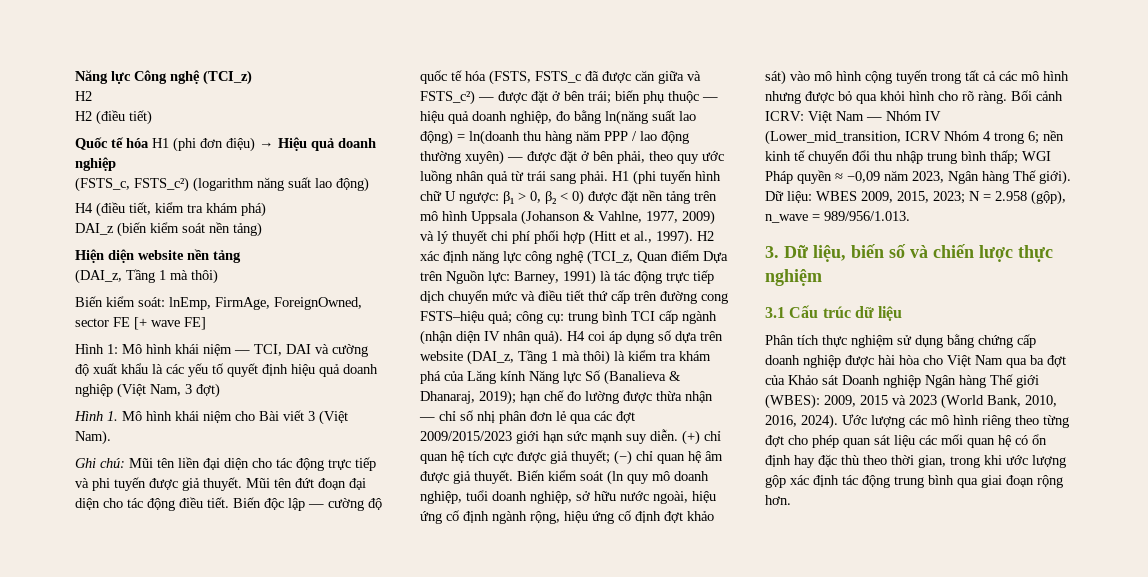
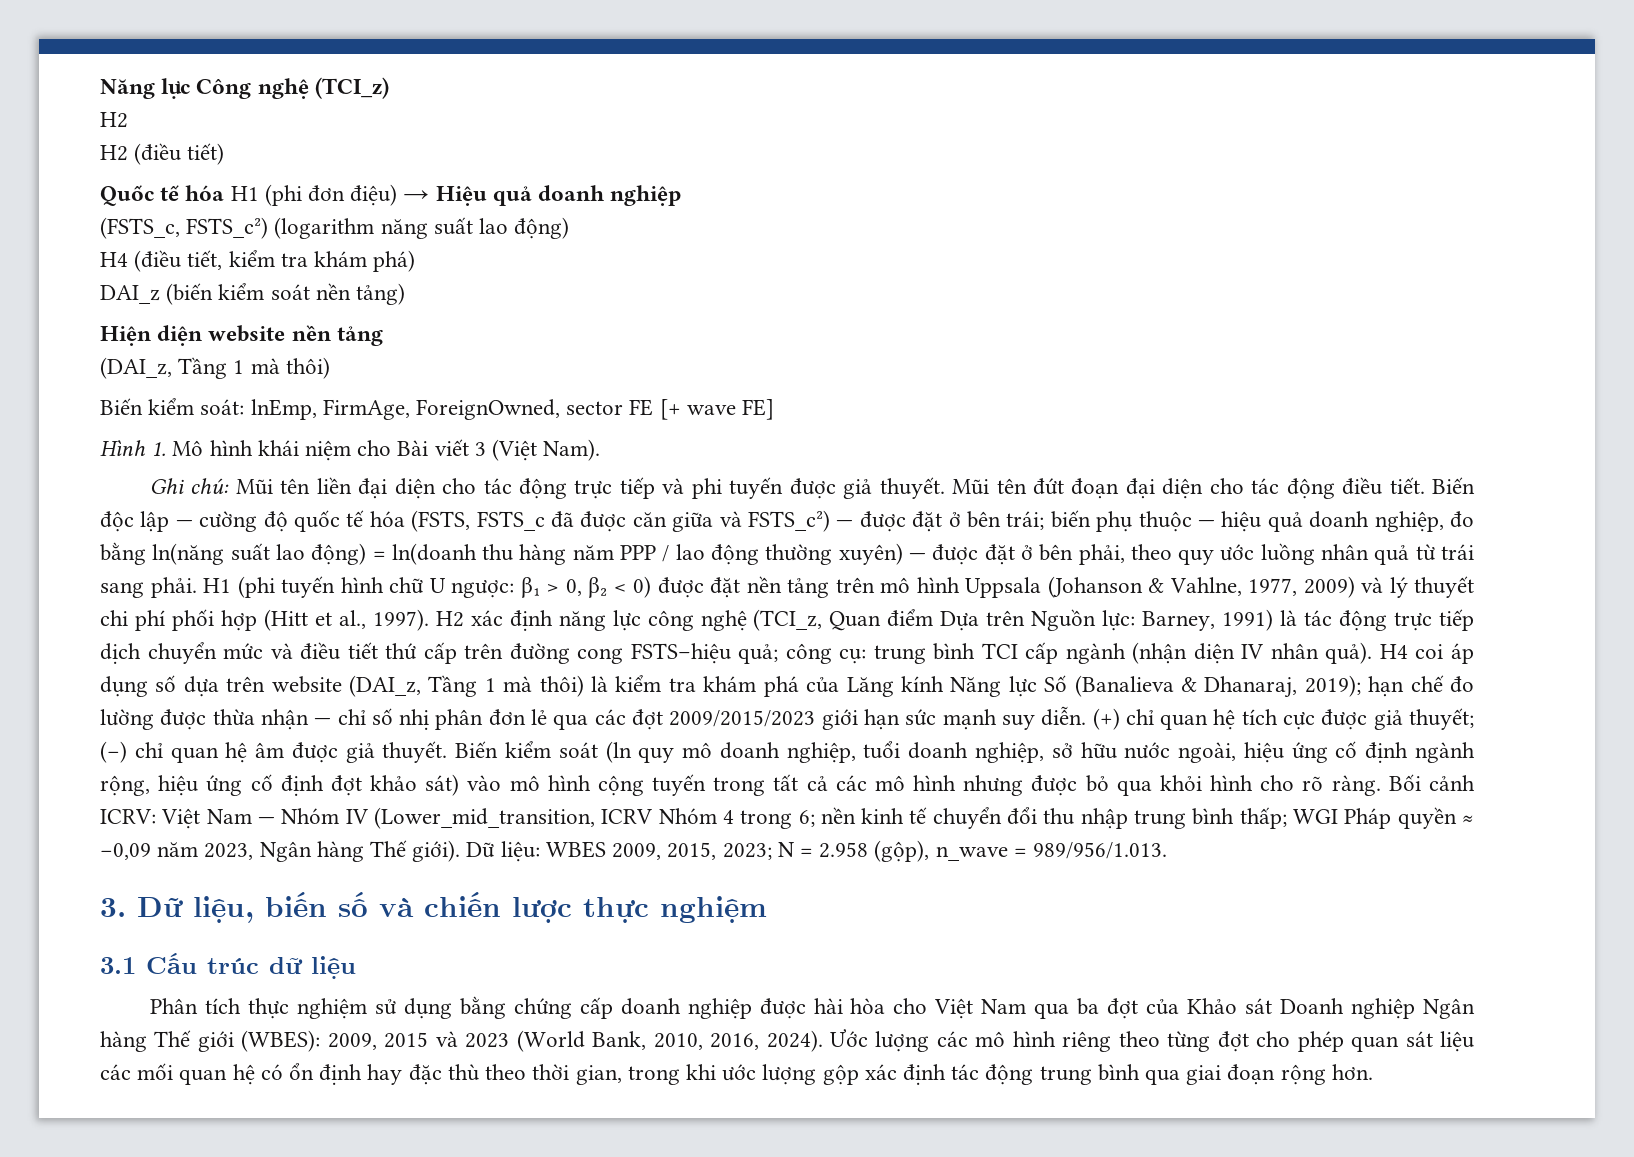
[75,344,368,357] [75,363,378,377] [75,383,220,398] // Hình 1: Mô hình khái niệm — TCI, DAI và cường độ xuất khẩu là các yếu tố quyết định hiệu quả doanh nghiệp (Việt Nam, 3 đợt) -> (775, 409) none

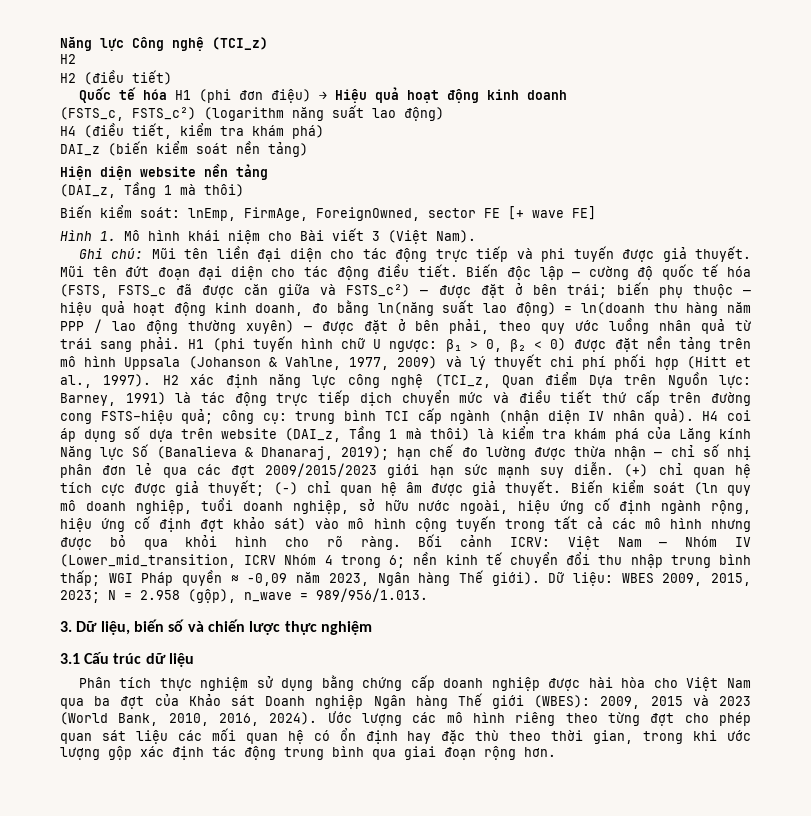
[538,185,682,206] doanh nghiệp -> [406,89,567,103] hoạt động kinh doanh
[1309,511,1444,532] doanh nghiệp, -> [133,302,304,316] hoạt động kinh doanh,

